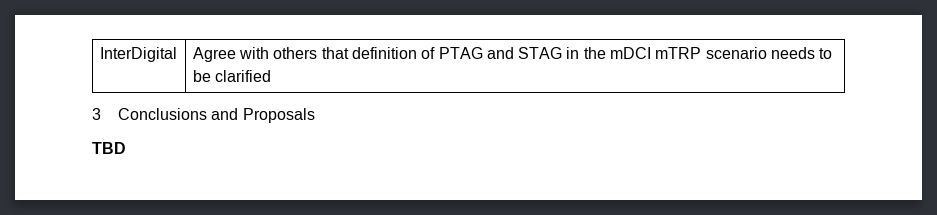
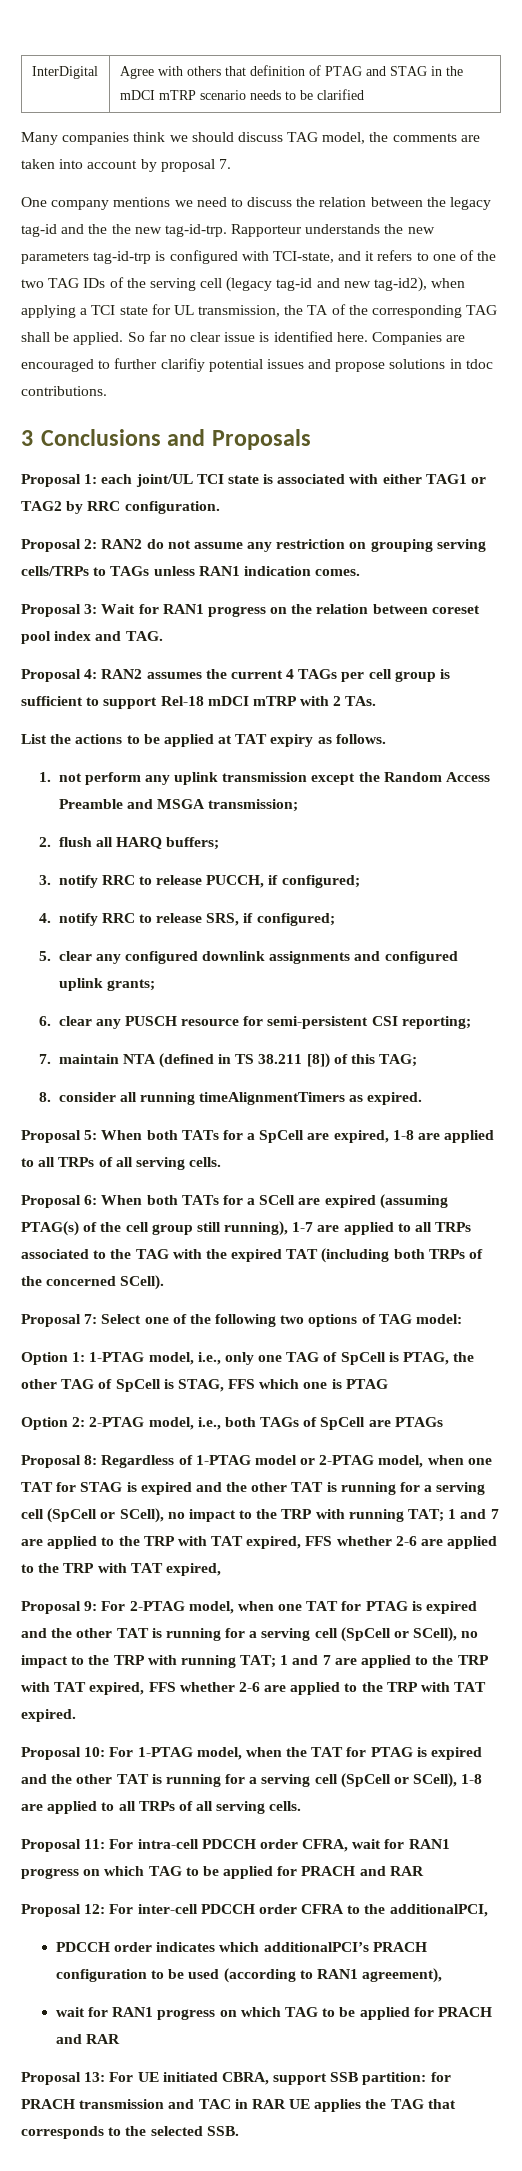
[92,108,315,123] [92,142,126,154] 3 Conclusions and Proposals // TBD -> [21,132,480,145] [21,159,231,172] [21,197,492,210] [21,224,435,237] [21,250,497,264] [21,277,466,292] [21,304,498,318] [21,331,466,345] [21,358,493,372] [21,386,107,396] [21,429,311,450] [21,474,487,487] [21,501,220,514] [21,539,486,552] [21,566,361,576] [21,604,480,617] [21,631,163,644] [21,669,451,682] [21,696,377,709] [21,734,386,747] [38,772,491,785] [58,799,299,812] [38,837,220,850] [38,875,360,888] [38,913,335,926] [38,951,458,964] [58,978,155,991] [38,1016,471,1029] [38,1053,418,1068] [38,1092,423,1105] [21,1130,495,1143] [21,1157,222,1170] [21,1194,448,1209] [21,1221,472,1236] [21,1248,484,1263] [21,1275,165,1290] [21,1314,463,1327] [21,1352,475,1365] [21,1379,388,1392] [21,1417,443,1430] [21,1455,492,1468] [21,1482,486,1495] [21,1508,499,1523] [21,1536,498,1549] [21,1563,221,1576] [21,1601,478,1614] [21,1627,479,1642] [21,1655,489,1668] [21,1682,487,1695] [21,1709,76,1722] [21,1747,483,1760] [21,1773,483,1788] [21,1801,302,1814] [21,1839,450,1852] [21,1866,424,1879] [21,1904,488,1917] [55,1942,427,1952] [55,1968,443,1983] [55,2007,492,2020] [55,2034,121,2044] [21,2072,451,2085] [21,2099,456,2112] [21,2126,239,2139] Many companies think we should discuss TAG model, the comments are taken into account by proposal 7. // One company mentions we need to discuss the relation between the legacy tag-id and the the new tag-id-trp. Rapporteur understands the new parameters tag-id-trp is configured with TCI-state, and it refers to one of the two TAG IDs of the serving cell (legacy tag-id and new tag-id2), when applying a TCI state for UL transmission, the TA of the corresponding TAG shall be applied. So far no clear issue is identified here. Companies are encouraged to further clarifiy potential issues and propose solutions in tdoc contributions. // 3 Conclusions and Proposals // Proposal 1: each joint/UL TCI state is associated with either TAG1 or TAG2 by RRC configuration. // Proposal 2: RAN2 do not assume any restriction on grouping serving cells/TRPs to TAGs unless RAN1 indication comes. // Proposal 3: Wait for RAN1 progress on the relation between coreset pool index and TAG. // Proposal 4: RAN2 assumes the current 4 TAGs per cell group is sufficient to support Rel-18 mDCI mTRP with 2 TAs. // List the actions to be applied at TAT expiry as follows. // 1. not perform any uplink transmission except the Random Access Preamble and MSGA transmission; // 2. flush all HARQ buffers; // 3. notify RRC to release PUCCH, if configured; // 4. notify RRC to release SRS, if configured; // 5. clear any configured downlink assignments and configured uplink grants; // 6. clear any PUSCH resource for semi-persistent CSI reporting; // 7. maintain NTA (defined in TS 38.211 [8]) of this TAG; // 8. consider all running timeAlignmentTimers as expired. // Proposal 5: When both TATs for a SpCell are expired, 1-8 are applied to all TRPs of all serving cells. // Proposal 6: When both TATs for a SCell are expired (assuming PTAG(s) of the cell group still running), 1-7 are applied to all TRPs associated to the TAG with the expired TAT (including both TRPs of the concerned SCell). // Proposal 7: Select one of the following two options of TAG model: // Option 1: 1-PTAG model, i.e., only one TAG of SpCell is PTAG, the other TAG of SpCell is STAG, FFS which one is PTAG // Option 2: 2-PTAG model, i.e., both TAGs of SpCell are PTAGs // Proposal 8: Regardless of 1-PTAG model or 2-PTAG model, when one TAT for STAG is expired and the other TAT is running for a serving cell (SpCell or SCell), no impact to the TRP with running TAT; 1 and 7 are applied to the TRP with TAT expired, FFS whether 2-6 are applied to the TRP with TAT expired, // Proposal 9: For 2-PTAG model, when one TAT for PTAG is expired and the other TAT is running for a serving cell (SpCell or SCell), no impact to the TRP with running TAT; 1 and 7 are applied to the TRP with TAT expired, FFS whether 2-6 are applied to the TRP with TAT expired. // Proposal 10: For 1-PTAG model, when the TAT for PTAG is expired and the other TAT is running for a serving cell (SpCell or SCell), 1-8 are applied to all TRPs of all serving cells. // Proposal 11: For intra-cell PDCCH order CFRA, wait for RAN1 progress on which TAG to be applied for PRACH and RAR // Proposal 12: For inter-cell PDCCH order CFRA to the additionalPCI, // PDCCH order indicates which additionalPCI’s PRACH configuration to be used (according to RAN1 agreement), // wait for RAN1 progress on which TAG to be applied for PRACH and RAR // Proposal 13: For UE initiated CBRA, support SSB partition: for PRACH transmission and TAC in RAR UE applies the TAG that corresponds to the selected SSB.

